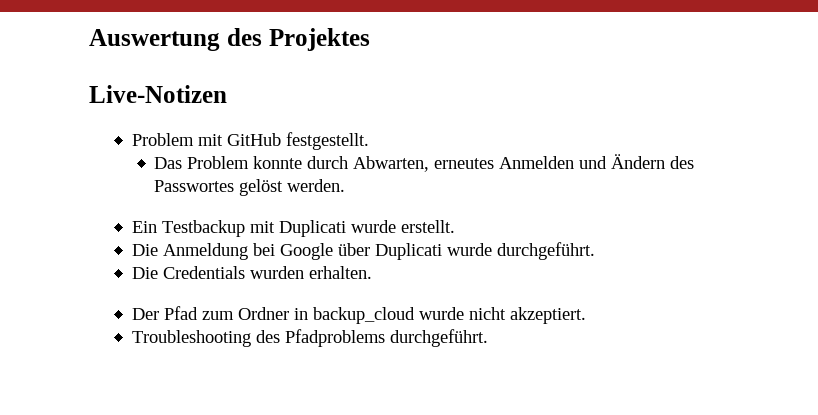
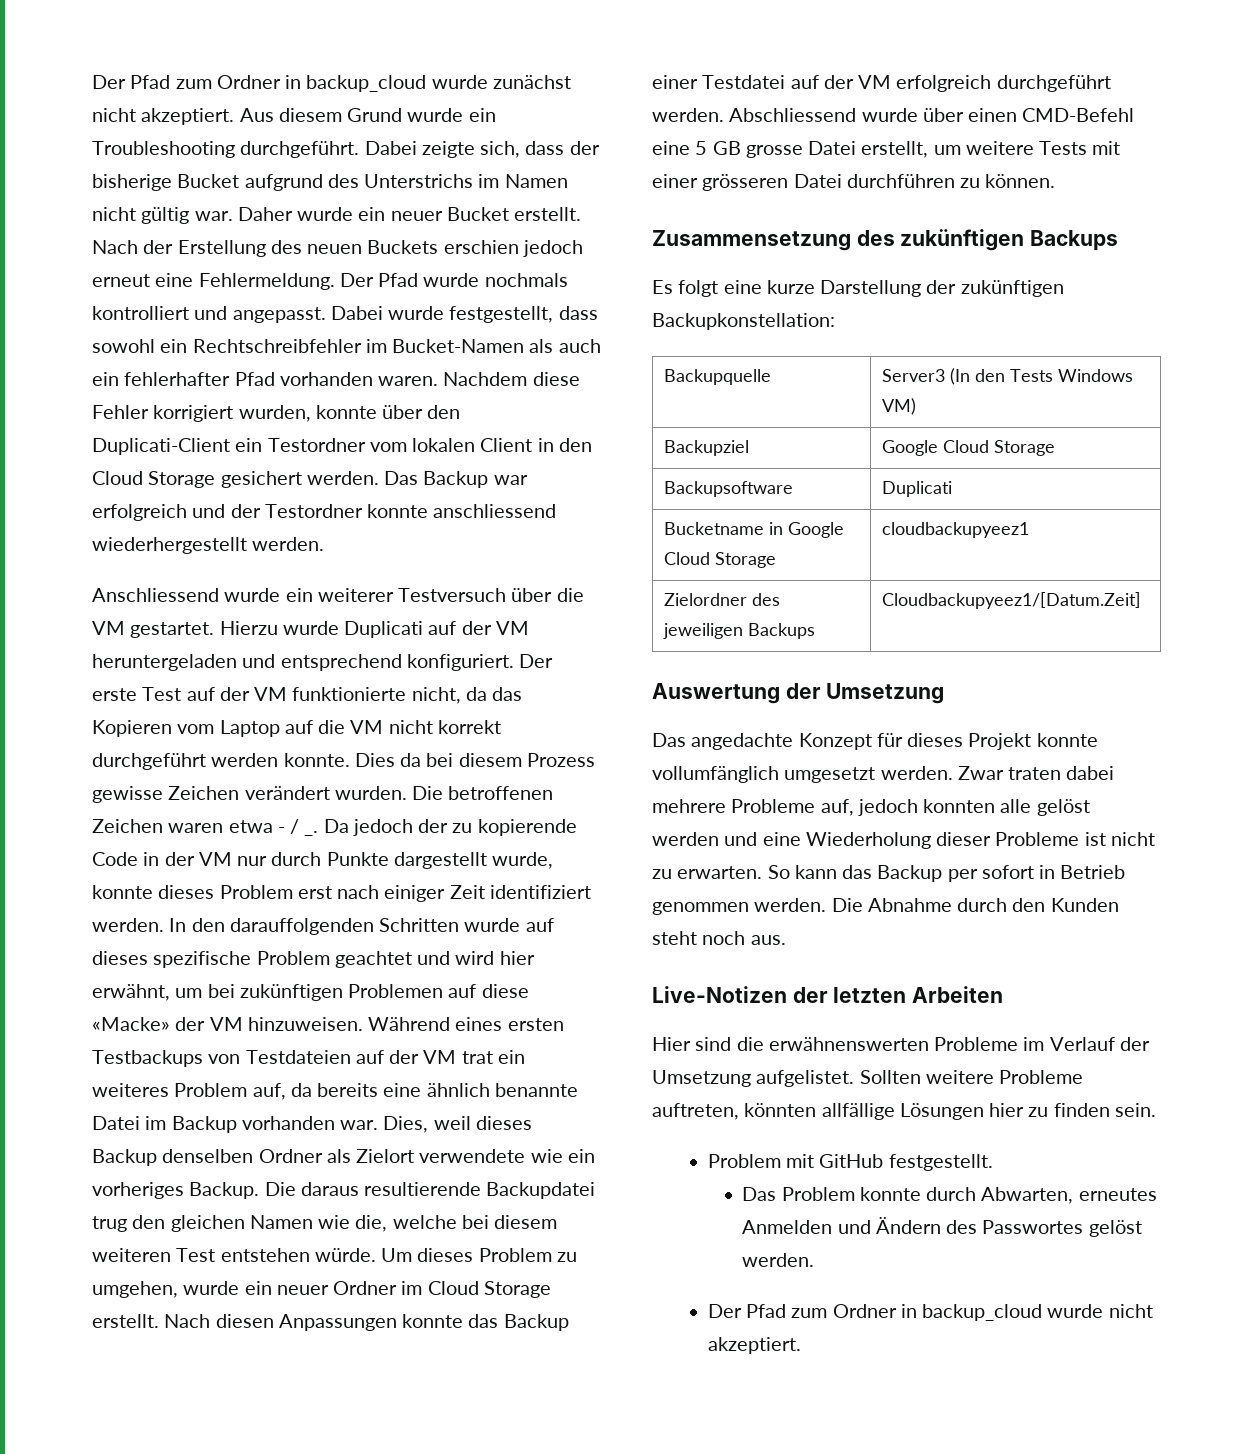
[89,28,370,51] [89,85,227,103] Auswertung des Projektes // Live-Notizen -> [92,75,571,92] [92,108,496,125] [92,141,600,158] [92,174,568,191] [92,207,582,224] [92,240,583,257] [92,273,568,290] [92,306,598,323] [92,339,601,353] [92,372,580,386] [92,405,461,422] [92,438,592,455] [92,471,528,488] [92,504,557,521] [92,537,325,554] [92,588,584,602] [92,621,529,638] [92,654,554,671] [92,687,523,704] [92,720,501,737] [92,753,595,770] [92,786,554,803] [92,819,577,836] [92,852,554,869] [92,885,591,902] [92,918,554,935] [92,951,535,968] [92,984,529,1001] [92,1017,564,1031] [92,1050,525,1067] [92,1083,578,1100] [92,1116,532,1133] [92,1149,595,1166] [92,1182,596,1199] [92,1215,558,1232] [92,1248,577,1262] [92,1281,551,1298] [92,1314,569,1331] [652,75,1111,92] [652,108,1135,122] [652,141,1121,158] [652,174,1056,191] [652,229,1119,251] [652,280,1064,297] [652,313,835,330] [664,369,772,385] [882,368,1134,385] [882,398,917,415] [664,440,750,456] [882,440,1056,456] [664,481,794,497] [882,481,953,497] [664,522,845,538] [664,552,777,568] [882,522,1030,538] [664,593,781,606] [663,623,816,639] [882,592,1142,609] [652,683,945,704] [652,733,1098,750] [652,766,1115,783] [652,799,1090,816] [652,832,1155,849] [652,865,1126,882] [652,898,1119,915] [652,931,786,945] [652,986,1004,1003] [652,1037,1150,1051] [652,1070,1084,1087] [652,1103,1156,1120] Der Pfad zum Ordner in backup_cloud wurde zunächst nicht akzeptiert. Aus diesem Grund wurde ein Troubleshooting durchgeführt. Dabei zeigte sich, dass der bisherige Bucket aufgrund des Unterstrichs im Namen nicht gültig war. Daher wurde ein neuer Bucket erstellt. Nach der Erstellung des neuen Buckets erschien jedoch erneut eine Fehlermeldung. Der Pfad wurde nochmals kontrolliert und angepasst. Dabei wurde festgestellt, dass sowohl ein Rechtschreibfehler im Bucket-Namen als auch ein fehlerhafter Pfad vorhanden waren. Nachdem diese Fehler korrigiert wurden, konnte über den Duplicati-Client ein Testordner vom lokalen Client in den Cloud Storage gesichert werden. Das Backup war erfolgreich und der Testordner konnte anschliessend wiederhergestellt werden. // Anschliessend wurde ein weiterer Testversuch über die VM gestartet. Hierzu wurde Duplicati auf der VM heruntergeladen und entsprechend konfiguriert. Der erste Test auf der VM funktionierte nicht, da das Kopieren vom Laptop auf die VM nicht korrekt durchgeführt werden konnte. Dies da bei diesem Prozess gewisse Zeichen verändert wurden. Die betroffenen Zeichen waren etwa - / _. Da jedoch der zu kopierende Code in der VM nur durch Punkte dargestellt wurde, konnte dieses Problem erst nach einiger Zeit identifiziert werden. In den darauffolgenden Schritten wurde auf dieses spezifische Problem geachtet und wird hier erwähnt, um bei zukünftigen Problemen auf diese «Macke» der VM hinzuweisen. Während eines ersten Testbackups von Testdateien auf der VM trat ein weiteres Problem auf, da bereits eine ähnlich benannte Datei im Backup vorhanden war. Dies, weil dieses Backup denselben Ordner als Zielort verwendete wie ein vorheriges Backup. Die daraus resultierende Backupdatei trug den gleichen Namen wie die, welche bei diesem weiteren Test entstehen würde. Um dieses Problem zu umgehen, wurde ein neuer Ordner im Cloud Storage erstellt. Nach diesen Anpassungen konnte das Backup einer Testdatei auf der VM erfolgreich durchgeführt werden. Abschliessend wurde über einen CMD-Befehl eine 5 GB grosse Datei erstellt, um weitere Tests mit einer grösseren Datei durchführen zu können. // Zusammensetzung des zukünftigen Backups // Es folgt eine kurze Darstellung der zukünftigen Backupkonstellation: // Backupquelle | Server3 (In den Tests Windows VM) // Backupziel | Google Cloud Storage // Backupsoftware | Duplicati // Bucketname in Google Cloud Storage | cloudbackupyeez1 // Zielordner des jeweiligen Backups | Cloudbackupyeez1/[Datum.Zeit] // Auswertung der Umsetzung // Das angedachte Konzept für dieses Projekt konnte vollumfänglich umgesetzt werden. Zwar traten dabei mehrere Probleme auf, jedoch konnten alle gelöst werden und eine Wiederholung dieser Probleme ist nicht zu erwarten. So kann das Backup per sofort in Betrieb genommen werden. Die Abnahme durch den Kunden steht noch aus. // Live-Notizen der letzten Arbeiten // Hier sind die erwähnenswerten Probleme im Verlauf der Umsetzung aufgelistet. Sollten weitere Probleme auftreten, könnten allfällige Lösungen hier zu finden sein.
[131,220,455,237] [131,242,595,260] [131,266,372,279] // Ein Testbackup mit Duplicati wurde erstellt. // Die Anmeldung bei Google über Duplicati wurde durchgeführt. // Die Credentials wurden erhalten. -> (815, 1260) none
[131,329,488,347] // Troubleshooting des Pfadproblems durchgeführt. -> (801, 1345) none

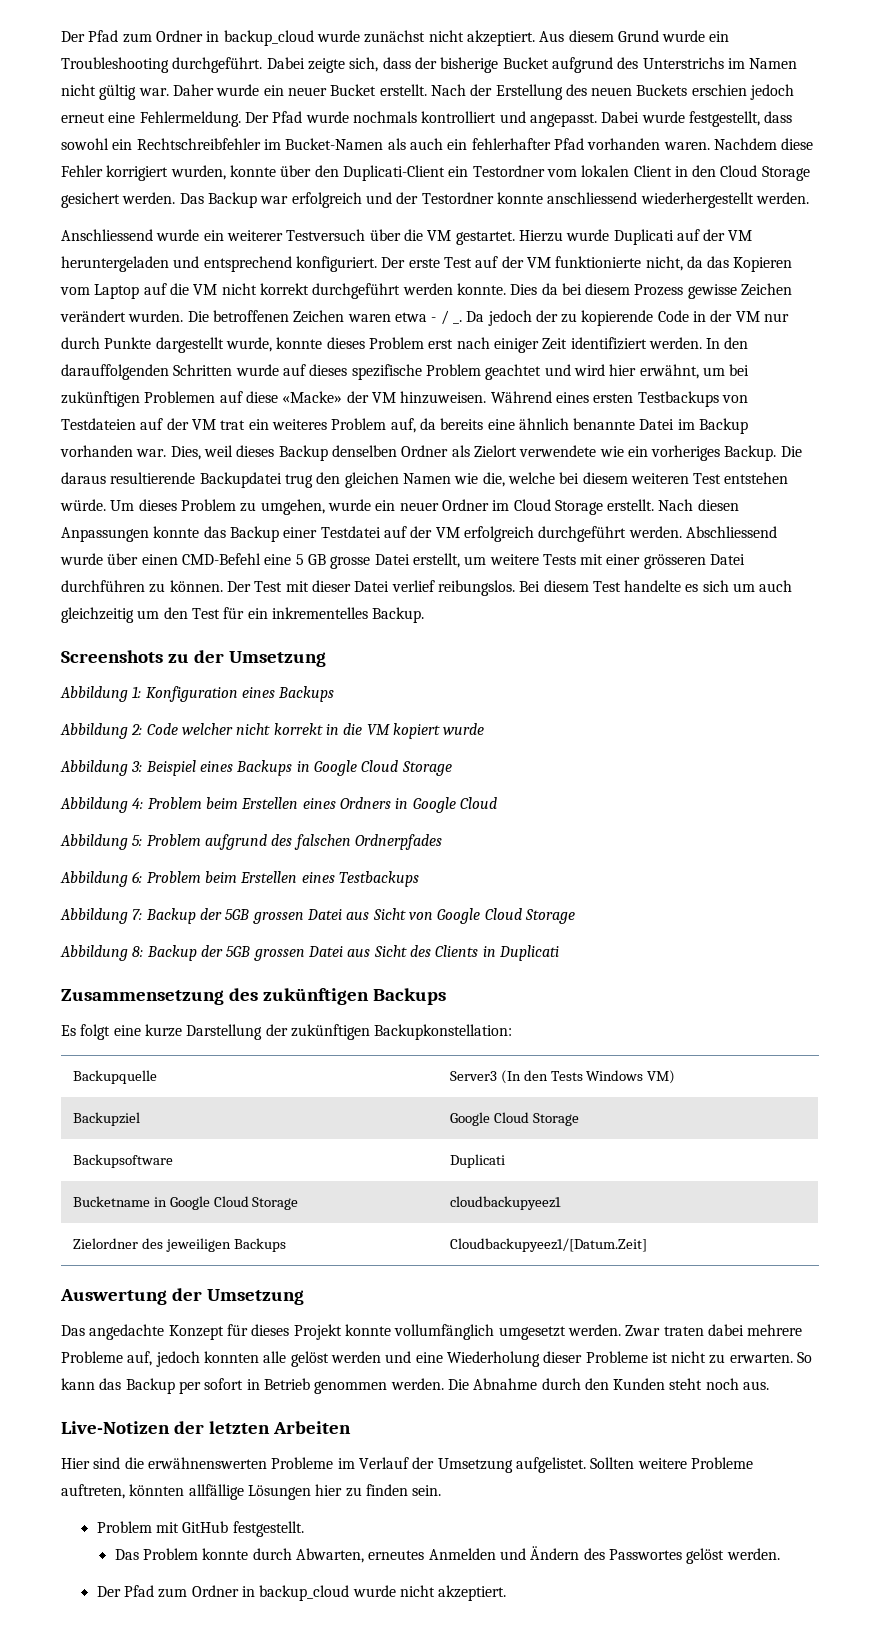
(1056, 181) none -> [226,580,793,596] [61,607,425,623] [61,650,326,667] [60,686,335,702] [60,723,485,739] [60,760,452,776] [60,797,497,813] [60,834,442,850] [60,871,419,887] [60,908,575,924] [60,945,559,961] Der Test mit dieser Datei verlief reibungslos. Bei diesem Test handelte es sich um auch gleichzeitig um den Test für ein inkrementelles Backup. // Screenshots zu der Umsetzung // Abbildung 1: Konfiguration eines Backups // Abbildung 2: Code welcher nicht korrekt in die VM kopiert wurde // Abbildung 3: Beispiel eines Backups in Google Cloud Storage // Abbildung 4: Problem beim Erstellen eines Ordners in Google Cloud // Abbildung 5: Problem aufgrund des falschen Ordnerpfades // Abbildung 6: Problem beim Erstellen eines Testbackups // Abbildung 7: Backup der 5GB grossen Datei aus Sicht von Google Cloud Storage // Abbildung 8: Backup der 5GB grossen Datei aus Sicht des Clients in Duplicati

